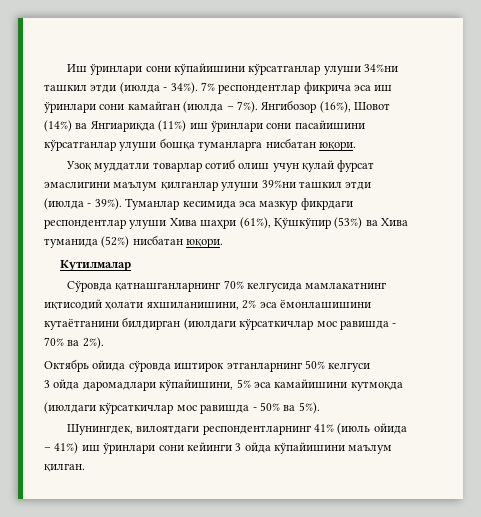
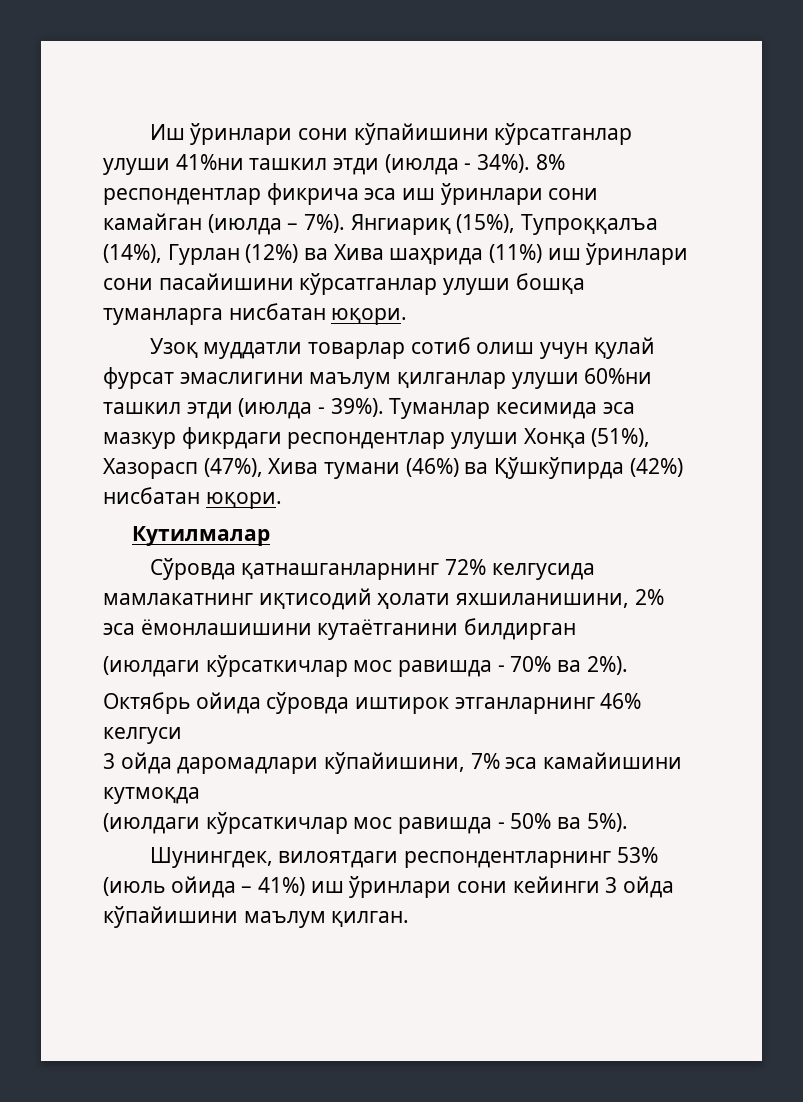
[364,64,399,72] 34%ни -> [175,154,244,170] 41%ни
[200,82,215,91] 7% -> [535,154,565,170] 8%
[261,100,390,113] [44,120,155,132] Янгибозор (16%), Шовот (14%) ва Янгиариқда -> [350,214,659,235] [103,244,484,265] Янгиариқ (15%), Тупроққалъа (14%), Гурлан (12%) ва Хива шаҳрида
[261,180,296,188] 39%ни -> [584,368,653,384] 60%ни
[169,217,408,229] [44,236,130,248] Хива шаҳри (61%), Қўшкўпир (53%) ва Хива туманида (52%) -> [523,428,651,448] [103,457,683,479] Хонқа (51%), Хазорасп (47%), Хива тумани (46%) ва Қўшкўпирда (42%)
[223,280,244,289] 70% -> [444,559,486,575] 72%
(181, 323) none -> (577, 629) //
[304,360,325,369] 50% -> [600,693,642,709] 46%
[236,379,251,388] 5% -> [470,753,500,769] 7%
[313,424,334,432] 41% -> [616,847,658,863] 53%

